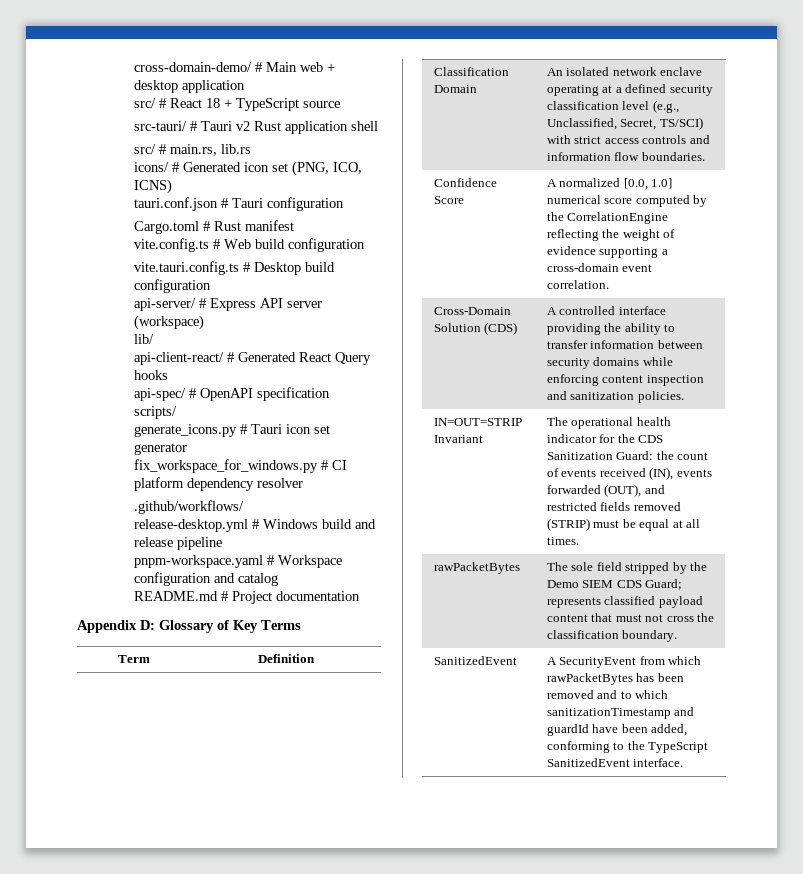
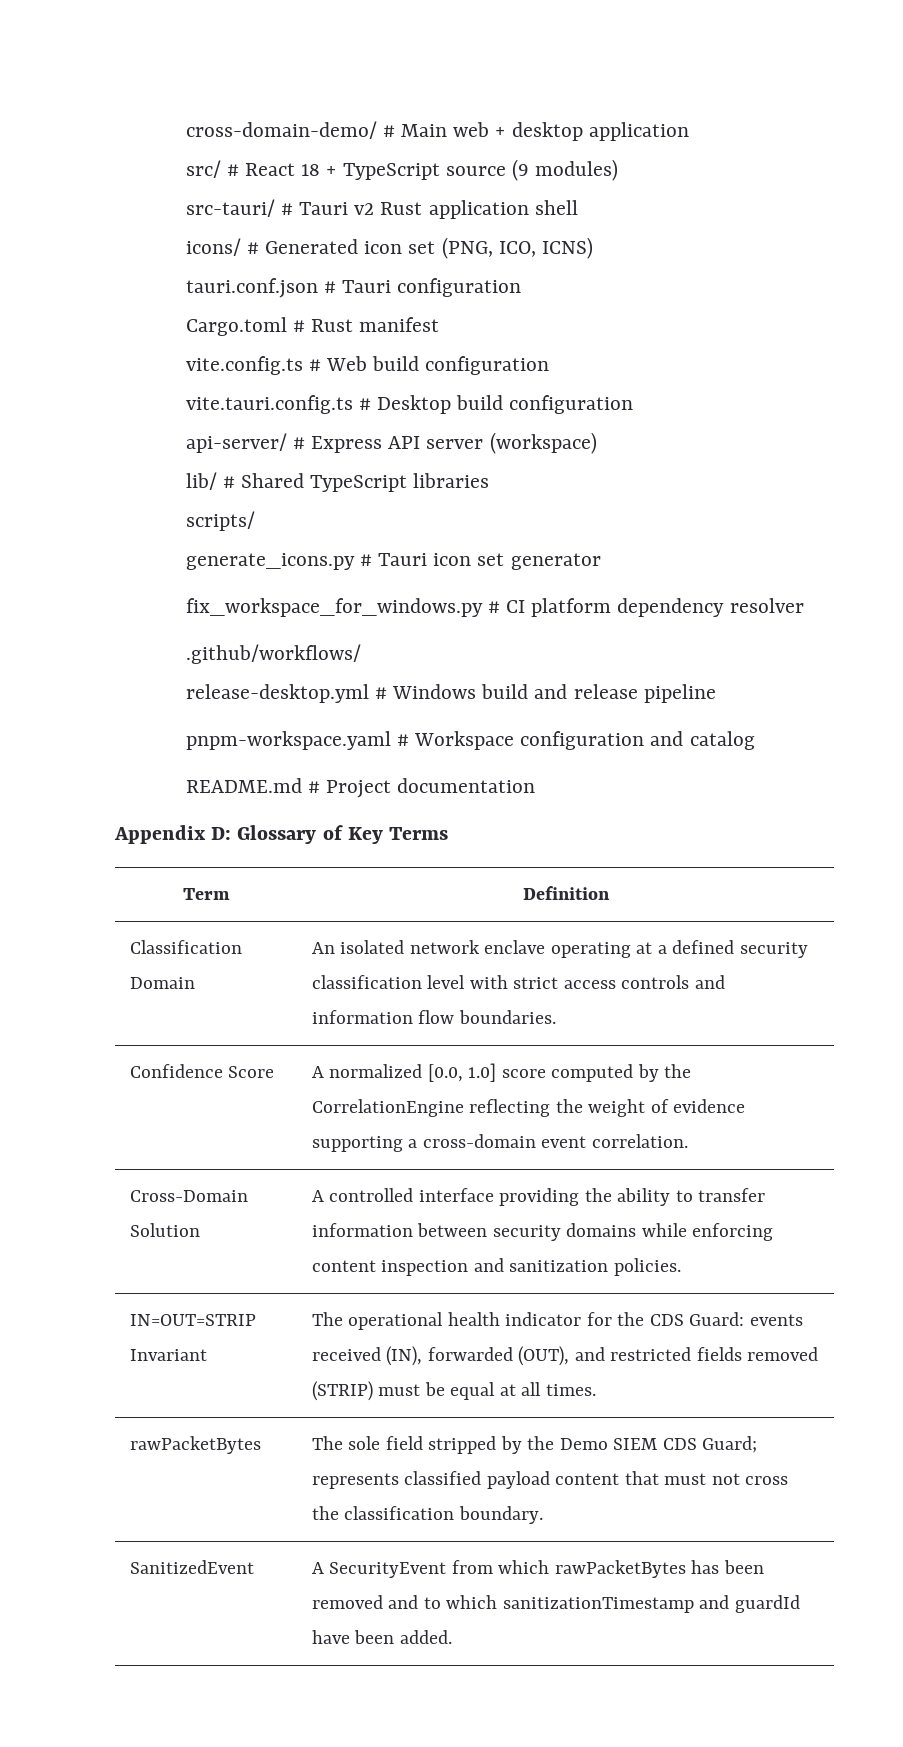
(341, 104) none -> [512,159,619,181] (9 modules)
[134,144,252,156] // src/ # main.rs, lib.rs -> (578, 207) none
[134,352,372,365] [134,370,169,380] [134,387,331,401] // api-client-react/ # Generated React Query hooks // api-spec/ # OpenAPI specification -> [222,473,490,492] # Shared TypeScript libraries
[652,100,679,113] [546,117,703,130] (e.g., Unclassified, Secret, TS/SCI) -> (466, 982) none
[546,195,601,204] numerical -> (497, 1072) none
[484,322,518,335] (CDS) -> (200, 1230) none
[546,451,709,460] [546,468,559,477] Sanitization Guard: the count of -> [689,1312,745,1326] Guard:
[676,469,712,477] events -> (423, 1356) none
[651,724,688,736] [546,741,709,753] [546,758,684,767] added, conforming to the TypeScript SanitizedEvent interface. -> [399,1630,452,1644] added.

